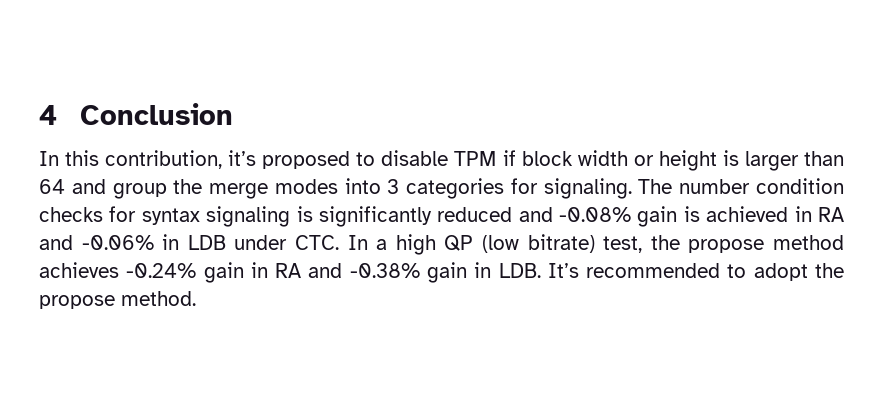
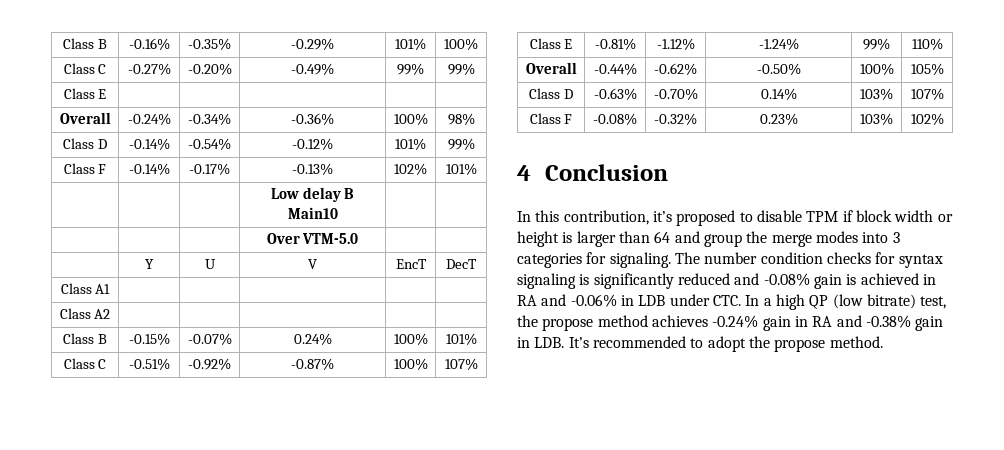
(39, 115) none -> [63,38,107,49] [128,38,170,50] [188,38,231,50] [291,38,334,50] [395,38,426,50] [444,38,478,50] [63,63,107,74] [127,63,171,75] [187,63,232,75] [291,63,334,75] [397,63,424,75] [447,63,475,75] [63,88,107,99] [59,112,111,124] [127,113,171,125] [188,113,231,125] [291,113,334,125] [393,113,428,125] [447,113,475,125] [63,138,107,149] [128,138,170,150] [188,138,231,150] [292,138,333,150] [395,138,426,150] [447,138,475,150] [63,163,107,174] [128,163,170,175] [189,163,230,175] [292,163,333,175] [394,163,427,175] [445,163,477,175] [270,187,355,202] [287,207,338,219] [266,233,359,244] [145,259,154,269] [204,259,216,269] [308,259,317,269] [395,259,427,269] [446,259,477,269] [60,283,111,294] [59,308,111,319] [63,333,107,344] [128,333,170,345] [187,333,232,345] [293,333,332,345] [393,333,428,345] [445,333,477,345] [63,358,107,369] [128,358,170,370] [188,358,231,370] [291,358,334,370] [393,358,428,370] [444,358,478,370] [529,38,573,49] [594,38,636,50] [656,38,695,50] [758,38,799,50] [863,38,890,50] [911,38,943,50] [525,62,577,74] [593,63,637,75] [654,63,697,75] [756,63,801,75] [859,63,894,75] [910,63,944,75] [529,88,573,99] [593,88,637,100] [653,88,698,100] [760,88,797,100] [860,88,893,100] [910,88,944,100] [529,113,573,124] [593,113,637,125] [654,113,697,125] [759,113,798,125] [860,113,893,125] [910,113,944,125] Class B | -0.16% | -0.35% | -0.29% | 101% | 100% // Class C | -0.27% | -0.20% | -0.49% | 99% | 99% // Class E | | | | | // Overall | -0.24% | -0.34% | -0.36% | 100% | 98% // Class D | -0.14% | -0.54% | -0.12% | 101% | 99% // Class F | -0.14% | -0.17% | -0.13% | 102% | 101% // | | | Low delay B Main10 | | // | | | Over VTM-5.0 | | // | Y | U | V | EncT | DecT // Class A1 | | | | | // Class A2 | | | | | // Class B | -0.15% | -0.07% | 0.24% | 100% | 101% // Class C | -0.51% | -0.92% | -0.87% | 100% | 107% // Class E | -0.81% | -1.12% | -1.24% | 99% | 110% // Overall | -0.44% | -0.62% | -0.50% | 100% | 105% // Class D | -0.63% | -0.70% | 0.14% | 103% | 107% // Class F | -0.08% | -0.32% | 0.23% | 103% | 102% //

